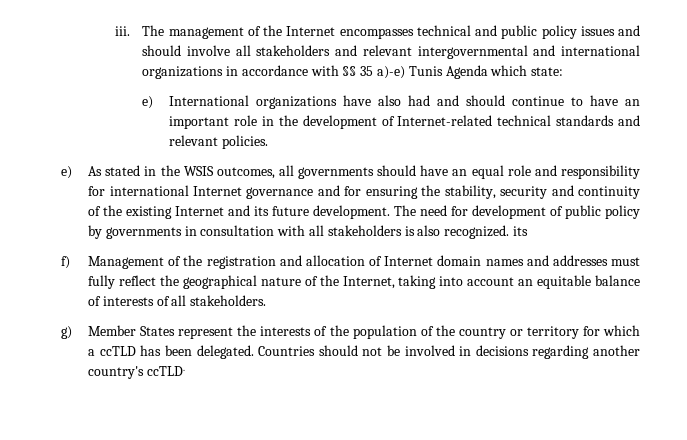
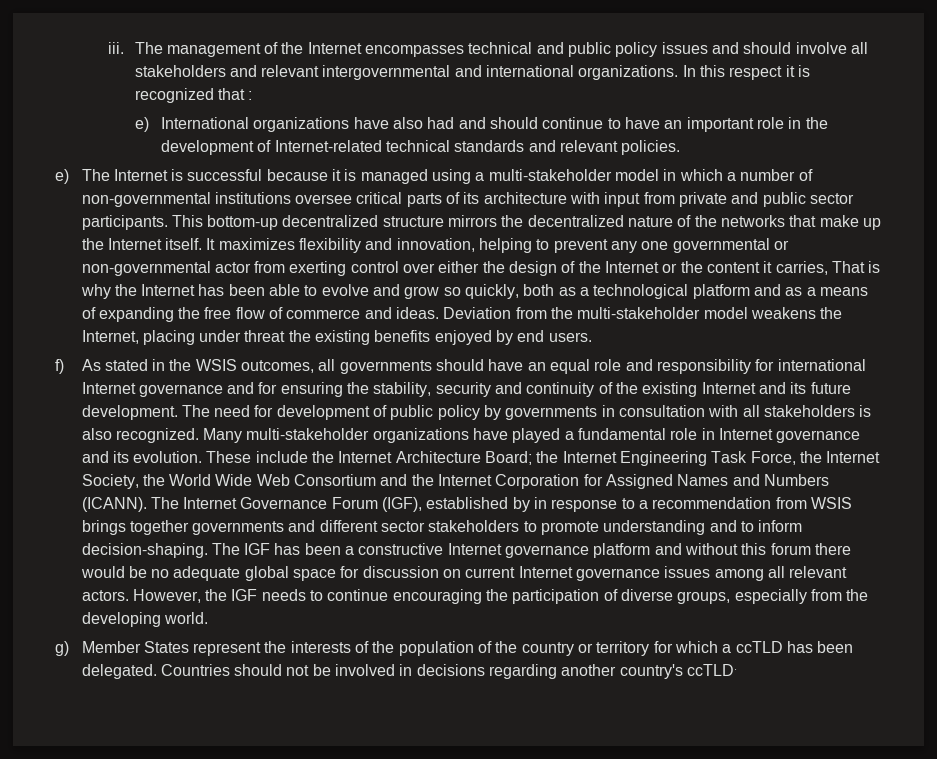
[142,65,564,79] organizations in accordance with §§ 35 a)-e) Tunis Agenda which state: -> [578,65,811,80] [134,88,253,103] organizations. In this respect it is recognized that :
(72, 172) none -> [81,169,813,184] [81,192,854,207] [81,215,881,230] [81,238,789,253] [81,261,881,276] [80,284,868,299] [81,307,843,322] [81,330,592,345] [55,359,64,374] The Internet is successful because it is managed using a multi-stakeholder model in which a number of non-governmental institutions oversee critical parts of its architecture with input from private and public sector participants. This bottom-up decentralized structure mirrors the decentralized nature of the networks that make up the Internet itself. It maximizes flexibility and innovation, helping to prevent any one governmental or non-governmental actor from exerting control over either the design of the Internet or the content it carries, That is why the Internet has been able to evolve and grow so quickly, both as a technological platform and as a means of expanding the free flow of commerce and ideas. Deviation from the multi-stakeholder model weakens the Internet, placing under threat the existing benefits enjoyed by end users. // f)
[512,226,528,236] [61,255,640,269] [88,275,640,289] [88,295,267,306] its // f) Management of the registration and allocation of Internet domain names and addresses must fully reflect the geographical nature of the Internet, taking into account an equitable balance of interests of all stakeholders. -> [203,428,861,443] [81,451,881,466] [81,474,829,489] [81,497,852,512] [81,520,803,535] [81,543,851,558] [80,566,848,581] [81,589,869,604] [81,612,208,627] Many multi-stakeholder organizations have played a fundamental role in Internet governance and its evolution. These include the Internet Architecture Board; the Internet Engineering Task Force, the Internet Society, the World Wide Web Consortium and the Internet Corporation for Assigned Names and Numbers (ICANN). The Internet Governance Forum (IGF), established by in response to a recommendation from WSIS brings together governments and different sector stakeholders to promote understanding and to inform decision-shaping. The IGF has been a constructive Internet governance platform and without this forum there would be no adequate global space for discussion on current Internet governance issues among all relevant actors. However, the IGF needs to continue encouraging the participation of diverse groups, especially from the developing world.

